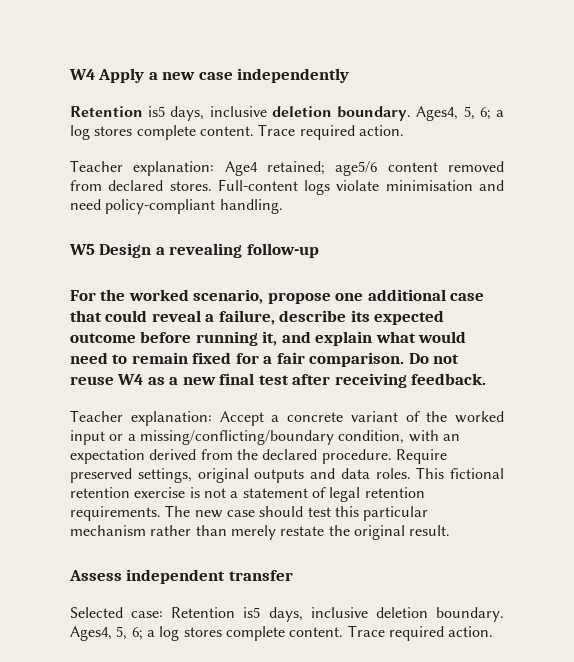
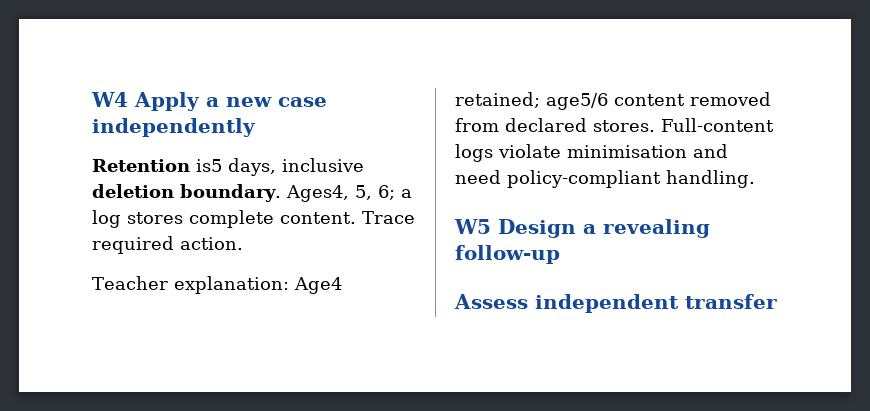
[70,289,485,304] [70,310,445,325] [70,331,467,346] [70,352,460,367] [70,373,487,388] [70,410,504,426] [70,430,460,445] [70,449,447,464] [70,467,504,483] [70,487,425,502] [70,505,429,521] [70,525,451,540] [69,569,293,584] [70,607,504,622] [70,625,494,641] For the worked scenario, propose one additional case that could reveal a failure, describe its expected outcome before running it, and explain what would need to remain fixed for a fair comparison. Do not reuse W4 as a new final test after receiving feedback. // Teacher explanation: Accept a concrete variant of the worked input or a missing/conflicting/boundary condition, with an expectation derived from the declared procedure. Require preserved settings, original outputs and data roles. This fictional retention exercise is not a statement of legal retention requirements. The new case should test this particular mechanism rather than merely restate the original result. // Assess independent transfer // Selected case: Retention is5 days, inclusive deletion boundary. Ages4, 5, 6; a log stores complete content. Trace required action. -> [454,294,777,313] Assess independent transfer

